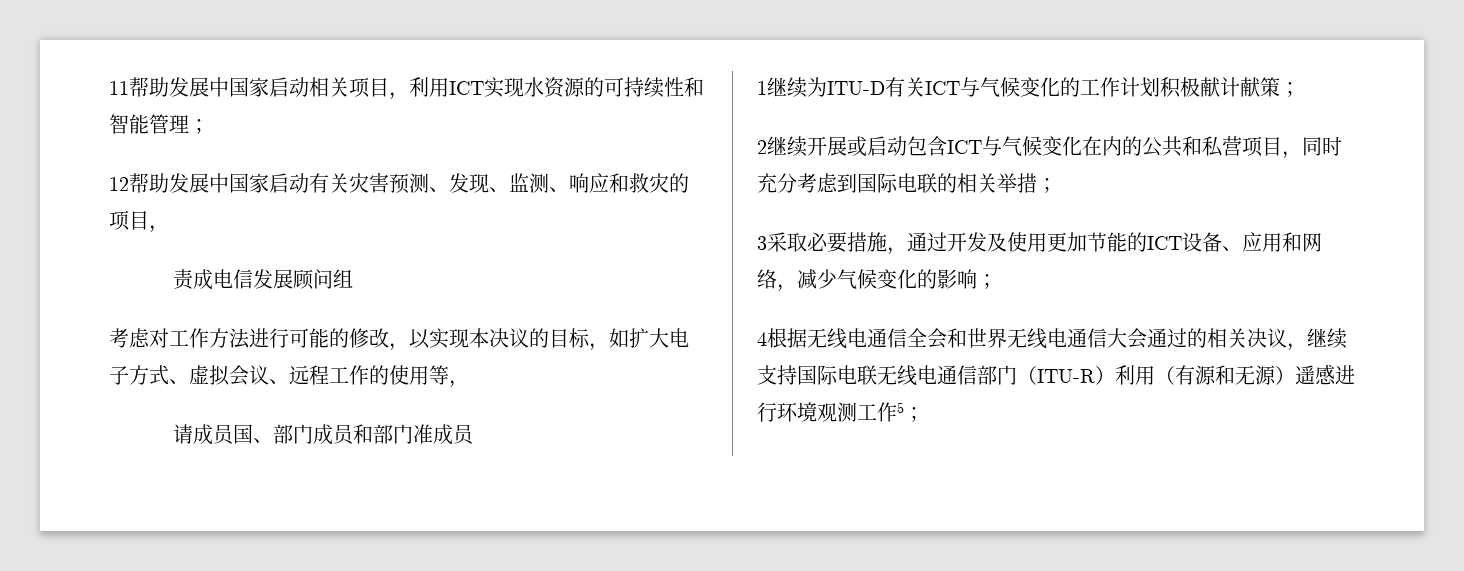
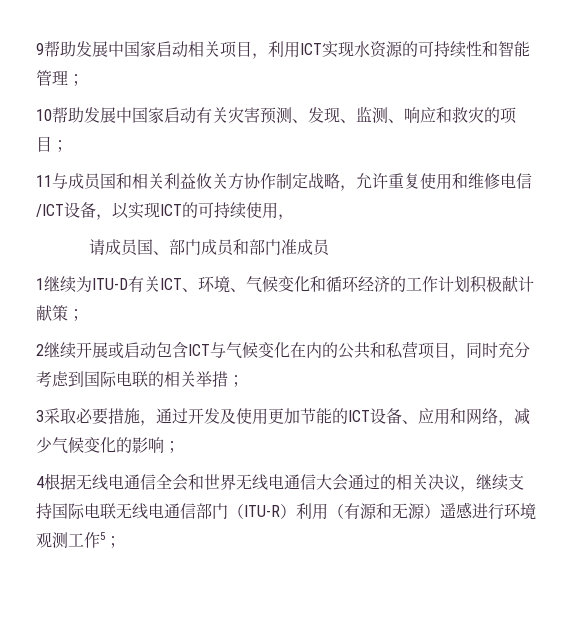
[109,81,129,95] 11 -> [36,43,44,55] 9
[109,177,129,191] 12 -> [36,109,52,121] 10
[149,225,169,233] [172,269,353,290] [109,328,689,351] [109,365,449,386] ， // 责成电信发展顾问组 // 考虑对工作方法进行可能的修改，以实现本决议的目标，如扩大电子方式、虚拟会议、远程工作的使用等 -> [52,140,68,152] [36,173,532,191] [36,202,278,220] ； // 11与成员国和相关利益攸关方协作制定战略，允许重复使用和维修电信/ICT设备，以实现ICT的可持续使用
[960,77,1060,97] 与气候变化 -> [182,276,390,293] 、环境、气候变化和循环经济

